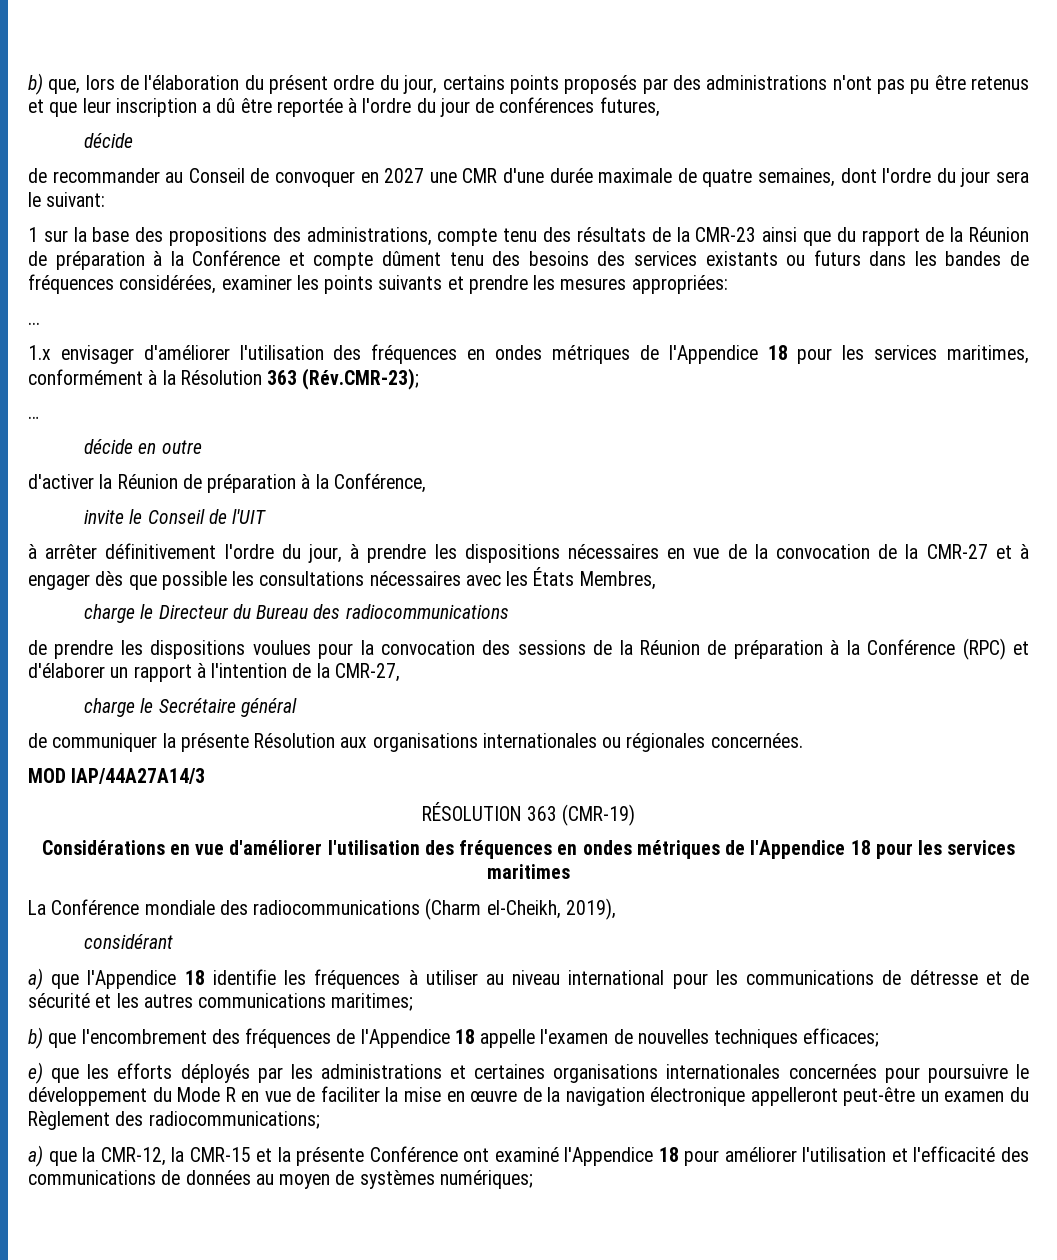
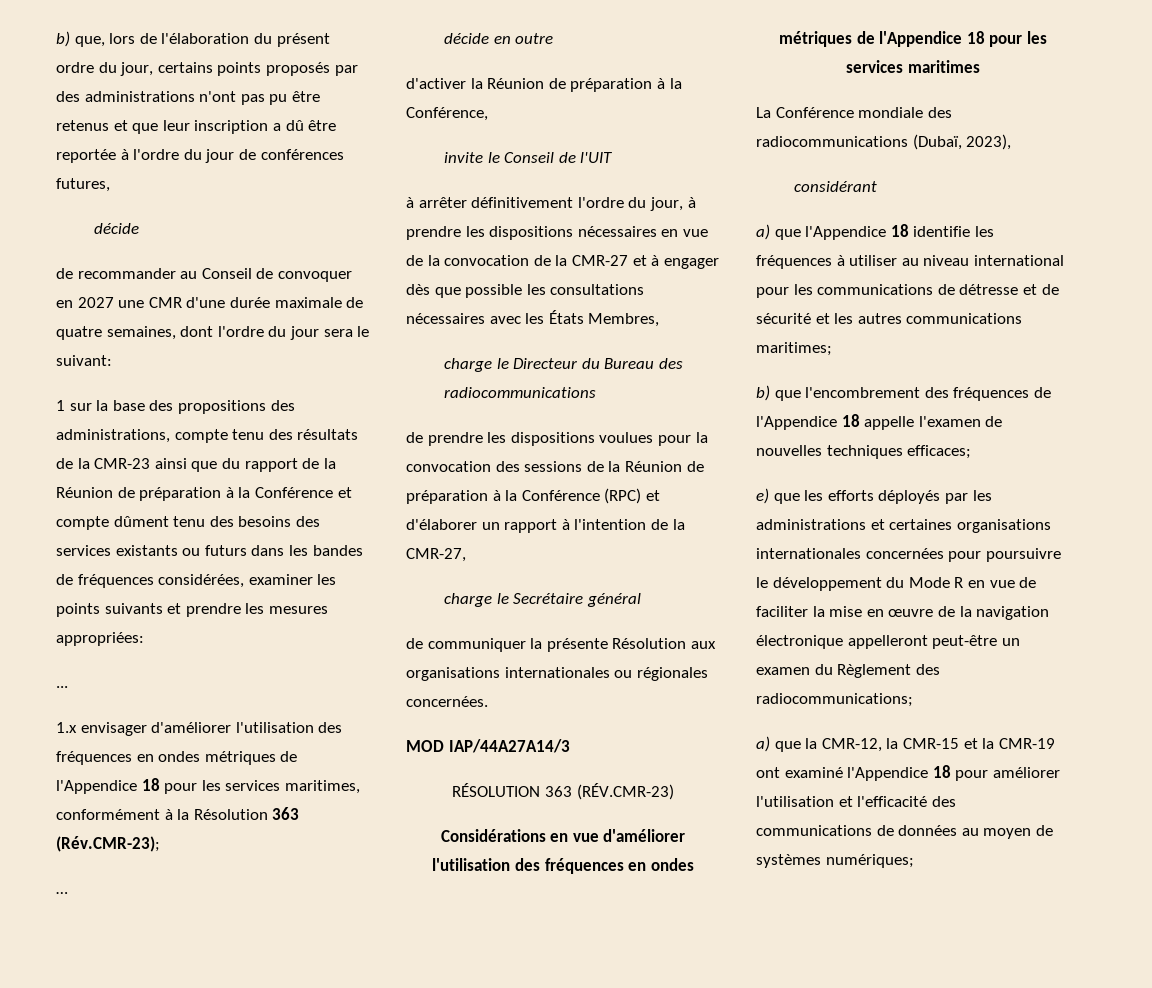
[562,804,636,826] (CMR-19) -> [576,783,674,800] (RÉV.CMR-23)
[425,898,616,920] (Charm el-Cheikh, 2019), -> [912,134,1012,150] (Dubaï, 2023),
[296,1146,458,1166] présente Conférence -> [998,738,1055,749] CMR-19

